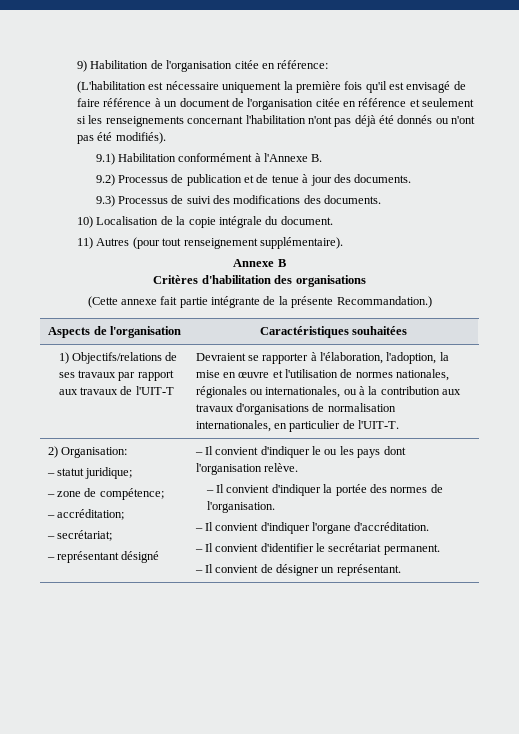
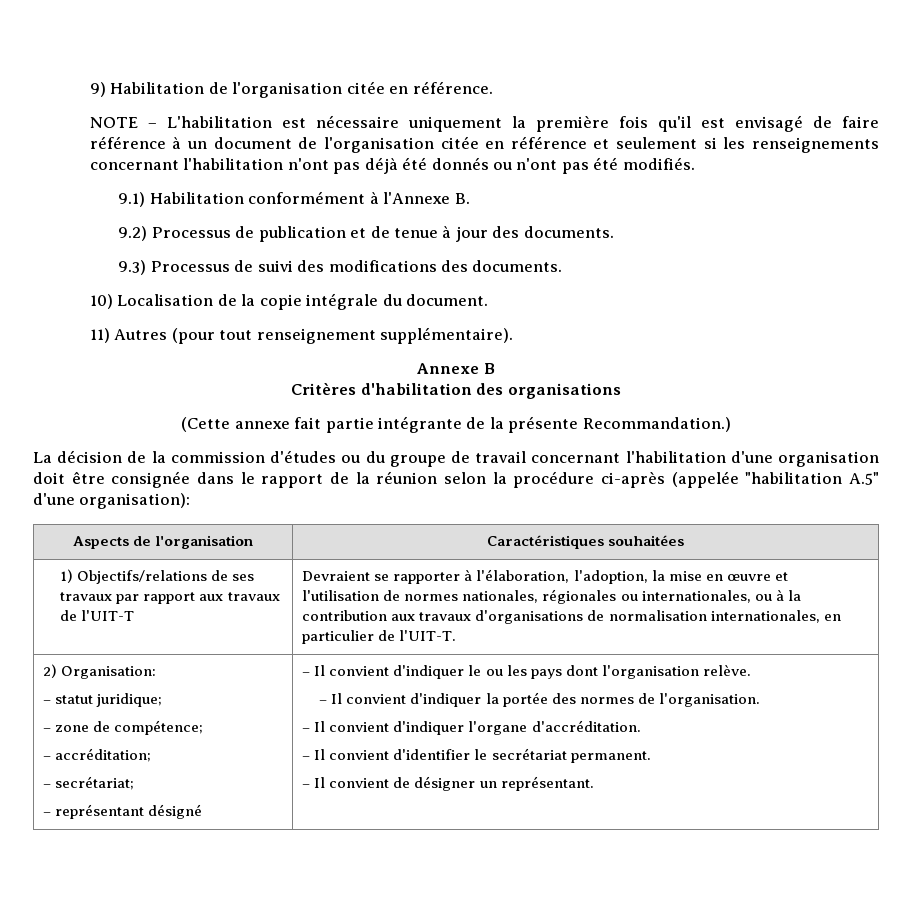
[277,60,329,69] [77,81,147,93] référence: // (L'habilitation -> [412,81,493,94] [89,116,272,128] référence. // NOTE – L'habilitation
[115,132,166,144] modifiés). -> [622,157,695,170] modifiés.
(432, 302) none -> [33,450,879,467] [33,471,879,488] [33,493,191,509] // La décision de la commission d'études ou du groupe de travail concernant l'habilitation d'une organisation doit être consignée dans le rapport de la réunion selon la procédure ci-après (appelée "habilitation A.5" d'une organisation):

